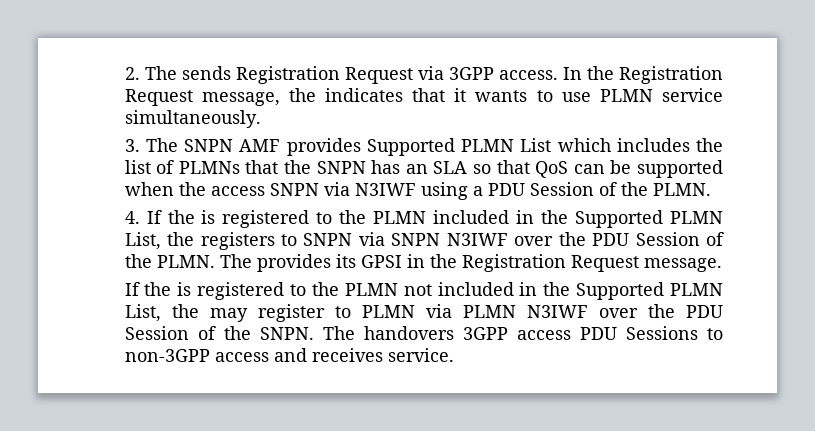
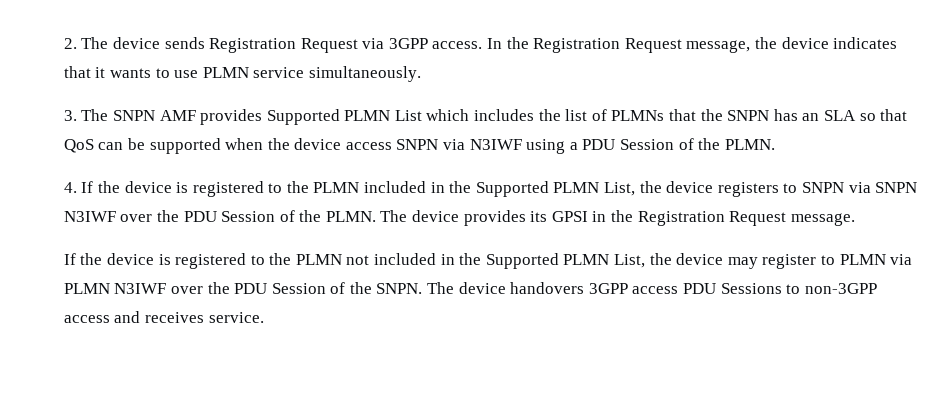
(177, 73) none -> [112,37,160,49] device
(316, 95) none -> [781,37,829,49] device
(206, 189) none -> [294,138,342,150] device
(195, 217) none -> [124,181,172,193] device
(195, 239) none -> [666,181,714,193] device
(252, 261) none -> [412,210,460,222] device
(172, 289) none -> [106,253,154,265] device
(199, 311) none -> [676,253,724,265] device
(355, 333) none -> [458,282,506,294] device

